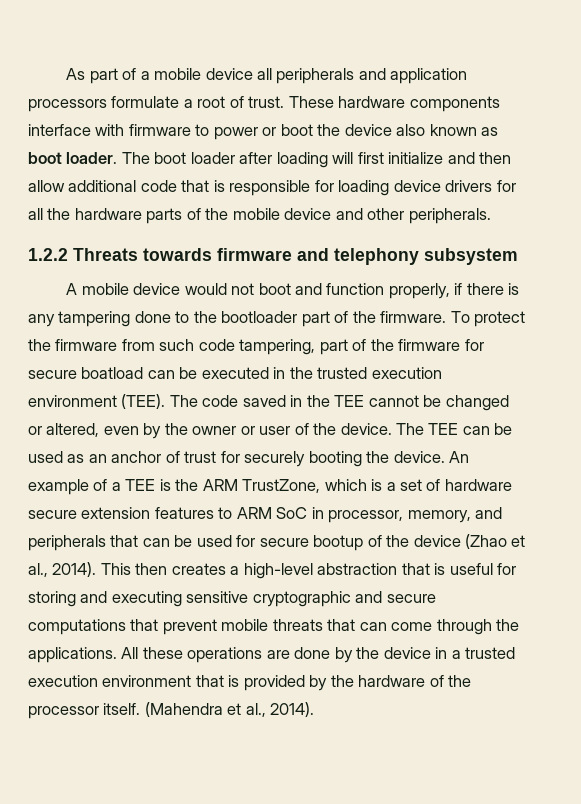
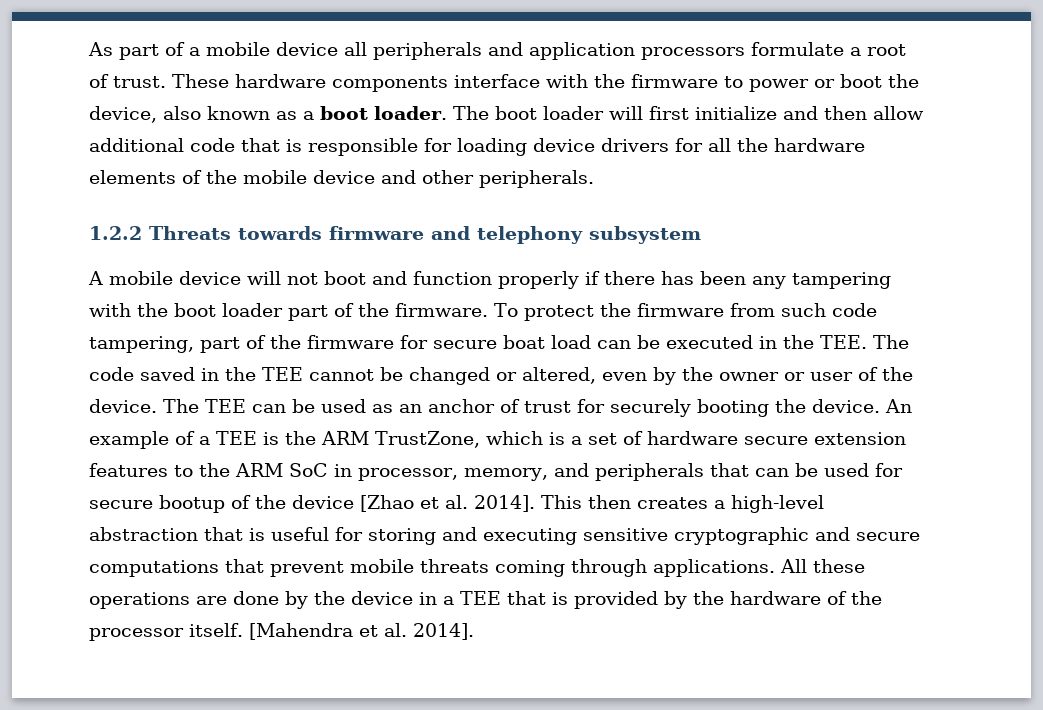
(125, 130) none -> [594,74,625,88] the
[344,124,392,136] device -> [89,106,157,123] device,
(499, 131) none -> [303,111,314,120] a
[239,152,328,168] after loading -> (604, 113) none
[146,208,183,224] parts -> [89,170,176,184] elements
[184,283,227,295] would -> [247,271,281,285] will
[388,283,450,299] properly, -> [498,271,579,289] properly
[508,283,520,295] [28,311,298,327] is any tampering done to the bootloader -> [661,271,891,289] [89,303,283,317] has been any tampering with the boot loader
[81,367,144,379] boatload -> [503,335,591,349] boat load
[317,367,442,379] [28,394,166,409] trusted execution environment (TEE). -> [820,335,867,349] TEE.
(233, 513) none -> [199,463,230,477] the
[465,534,526,549] [28,562,97,577] (Zhao et al., 2014). -> [360,495,535,512] [Zhao et al. 2014].
[327,619,520,635] that can come through the -> [495,559,647,577] coming through
[465,647,516,659] [28,675,192,687] trusted execution environment -> [460,591,501,605] TEE
[144,702,315,717] (Mahendra et al., 2014). -> [248,623,474,640] [Mahendra et al. 2014].

